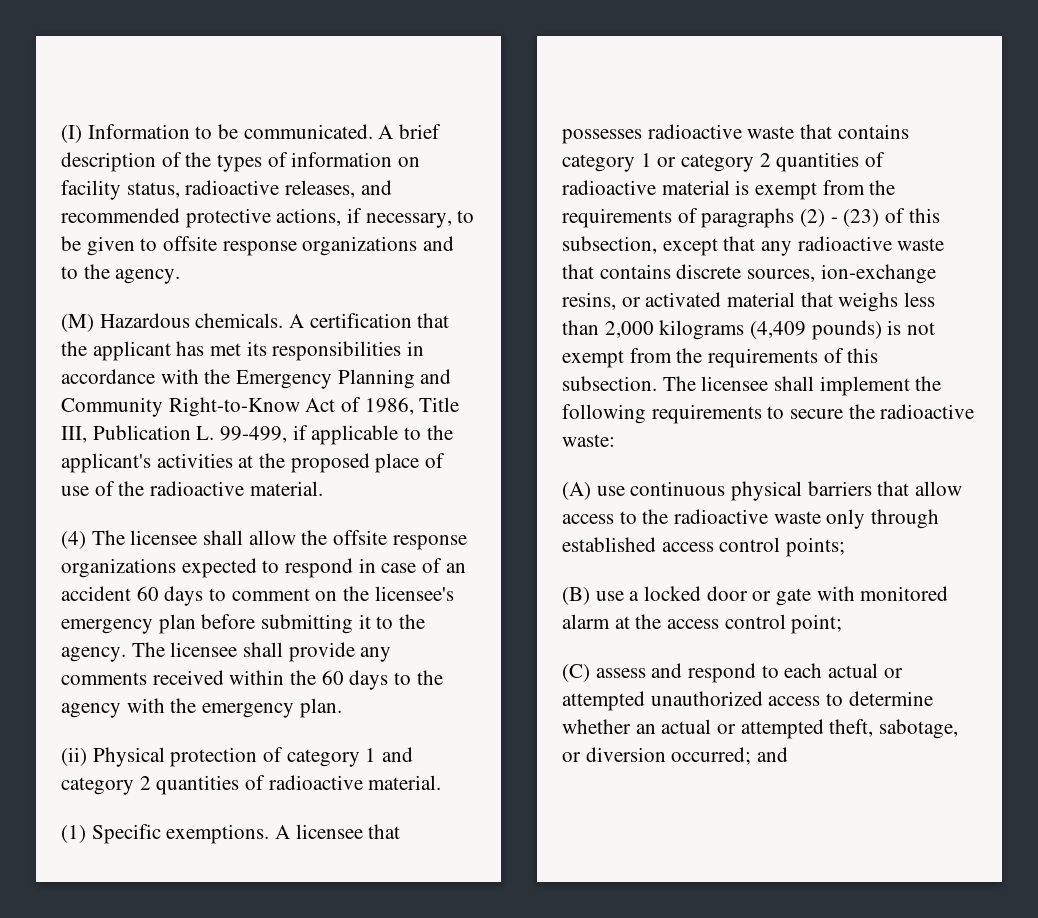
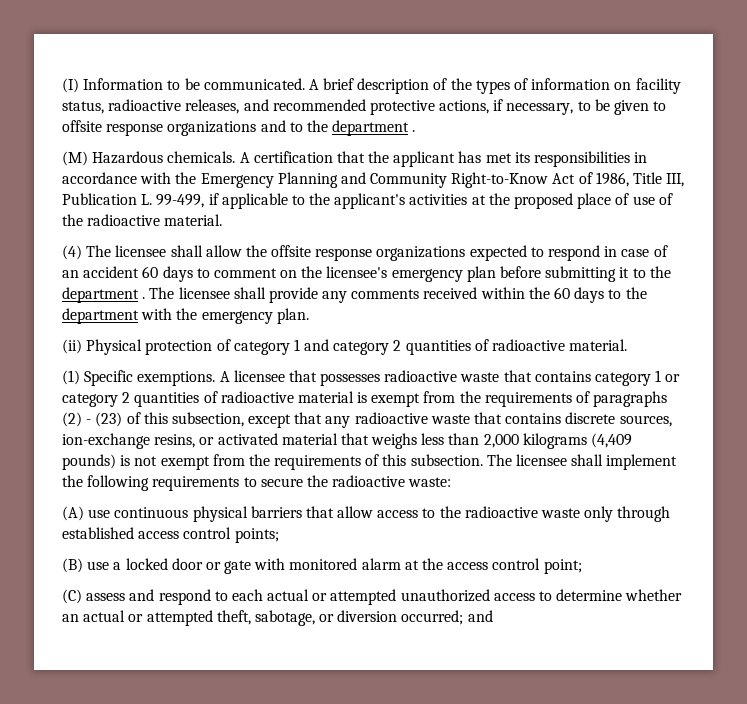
[115,269,181,284] agency. -> [332,120,416,136] department .
[61,647,126,662] agency. -> [62,287,146,303] department .
[61,703,121,718] agency -> [62,308,139,324] department

